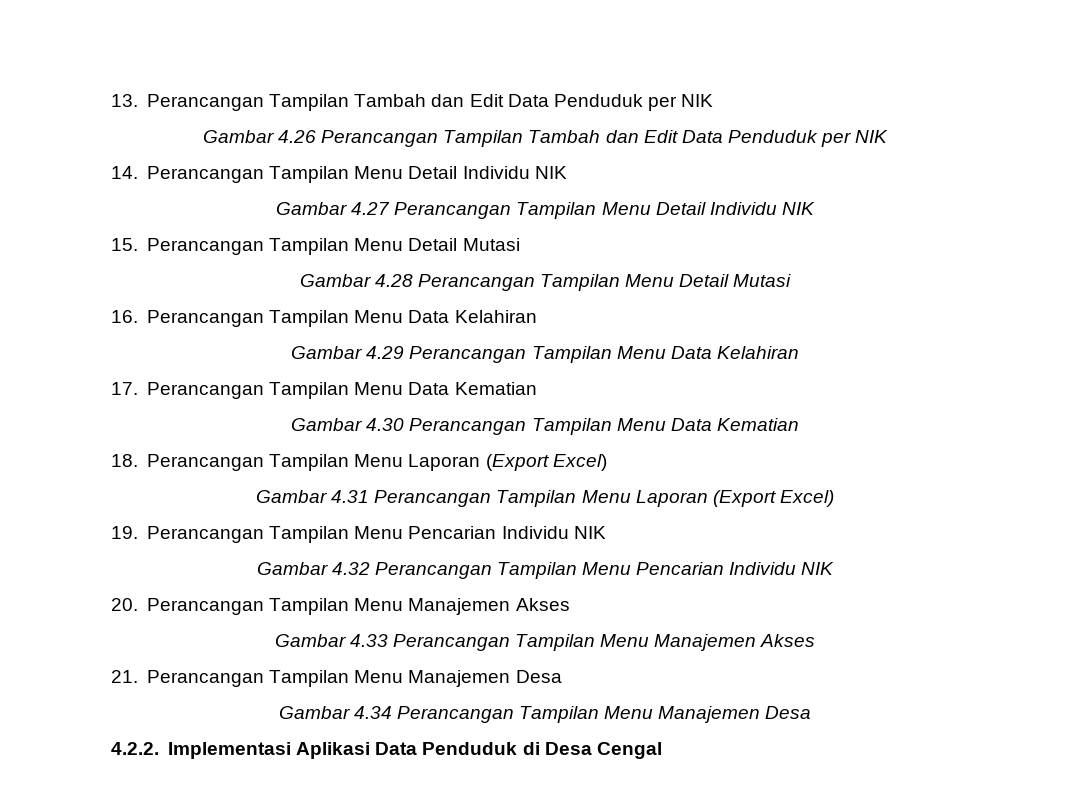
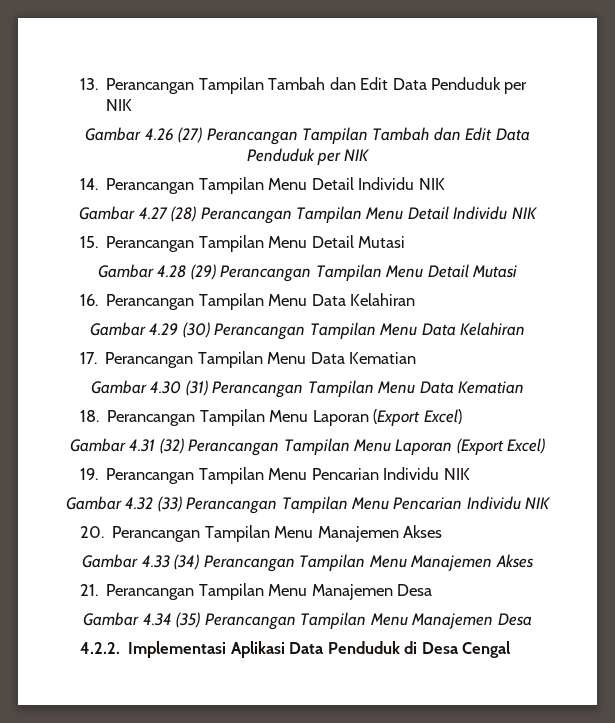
(316, 136) none -> [178,127,203,143] (27)
(391, 208) none -> [171,206,197,222] (28)
(413, 280) none -> [190,264,216,280] (29)
(405, 352) none -> [182,322,210,338] (30)
(405, 424) none -> [185,380,208,396] (31)
(370, 496) none -> [159,438,184,454] (32)
(370, 568) none -> [157,496,182,512] (33)
(388, 640) none -> [174,554,200,570] (34)
(392, 712) none -> [176,612,201,628] (35)

